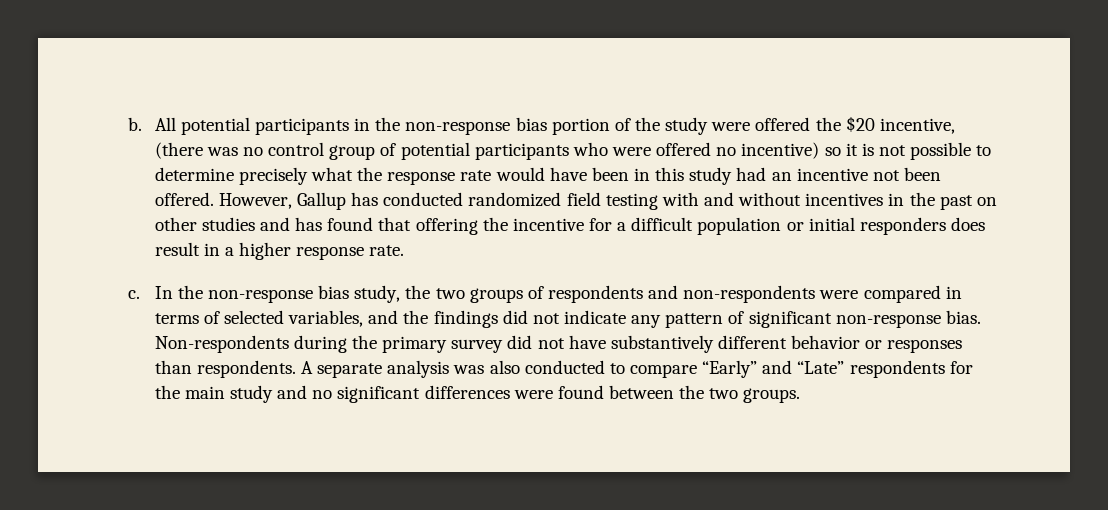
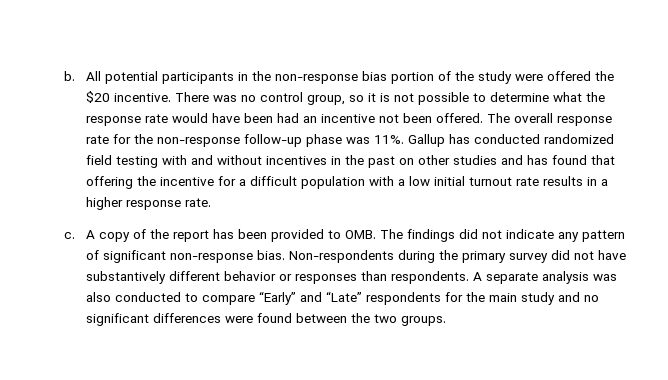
[879,118,955,134] [154,142,203,159] incentive, (there -> [114,92,210,102] incentive. There
[329,142,820,160] group of potential participants who were offered no incentive) -> [307,95,346,105] group,
[238,167,308,185] precisely -> (550, 97) none
[633,167,733,185] in this study -> (274, 118) none
[218,193,292,209] However, -> [487,113,613,126] [86,134,405,147] The overall response rate for the non-response follow-up phase was 11%.
[786,217,985,235] [154,242,200,256] or initial responders does result -> [369,176,584,186] with a low initial turnout rate results
[154,285,962,303] [154,310,429,327] In the non-response bias study, the two groups of respondents and non-respondents were compared in terms of selected variables, and the -> [86,229,404,242] A copy of the report has been provided to OMB. The

